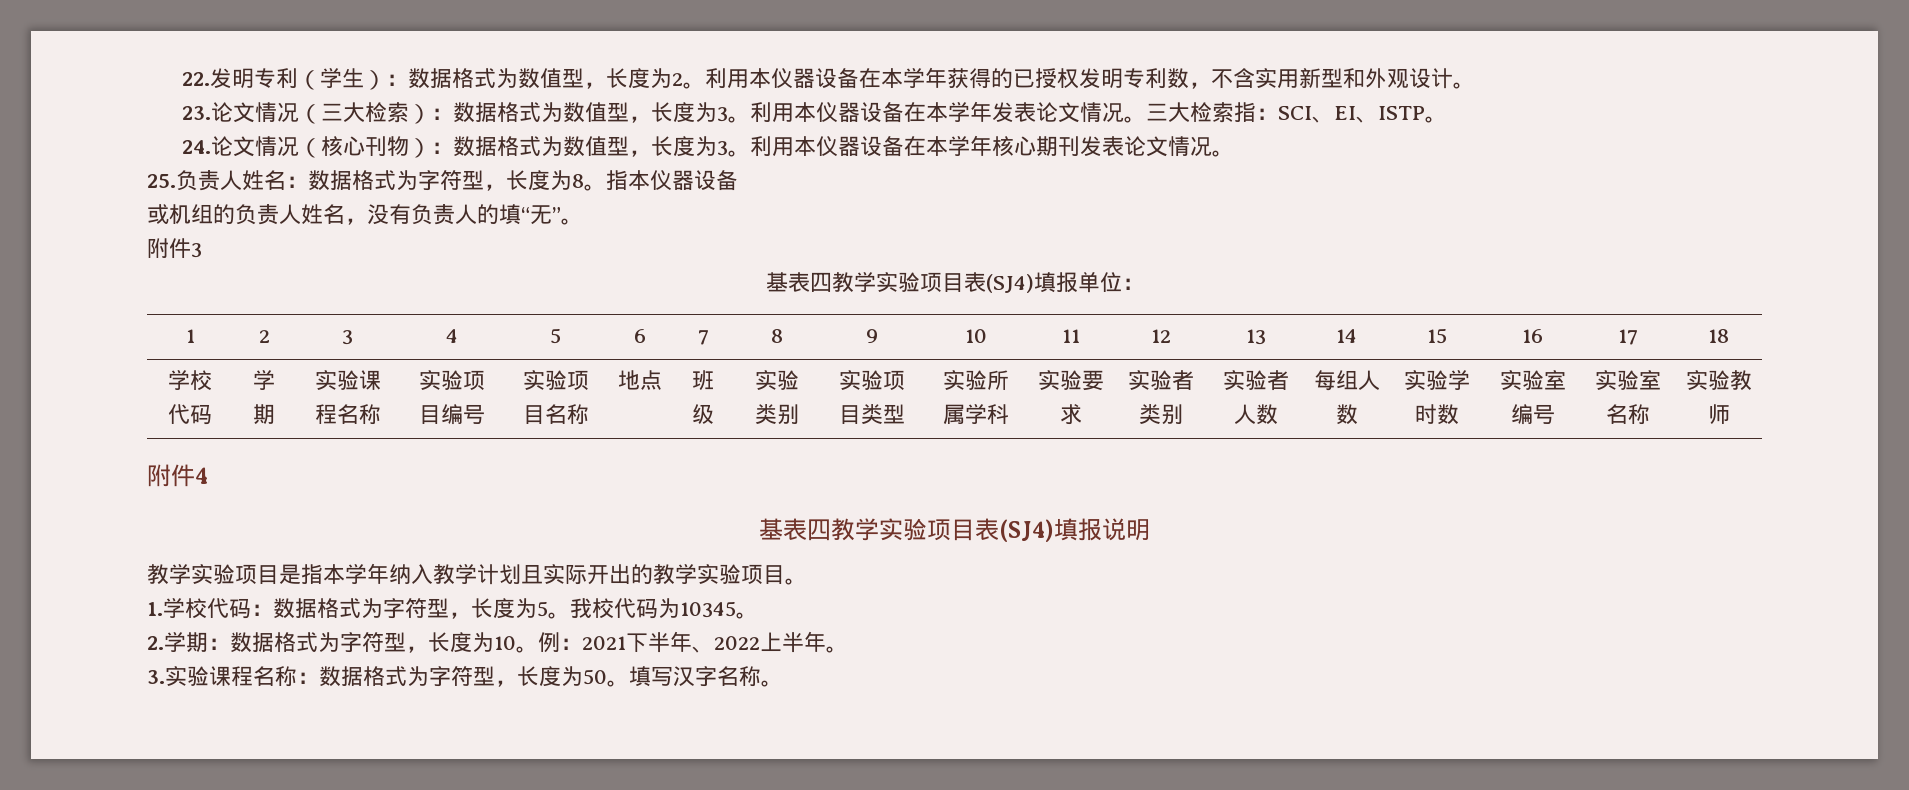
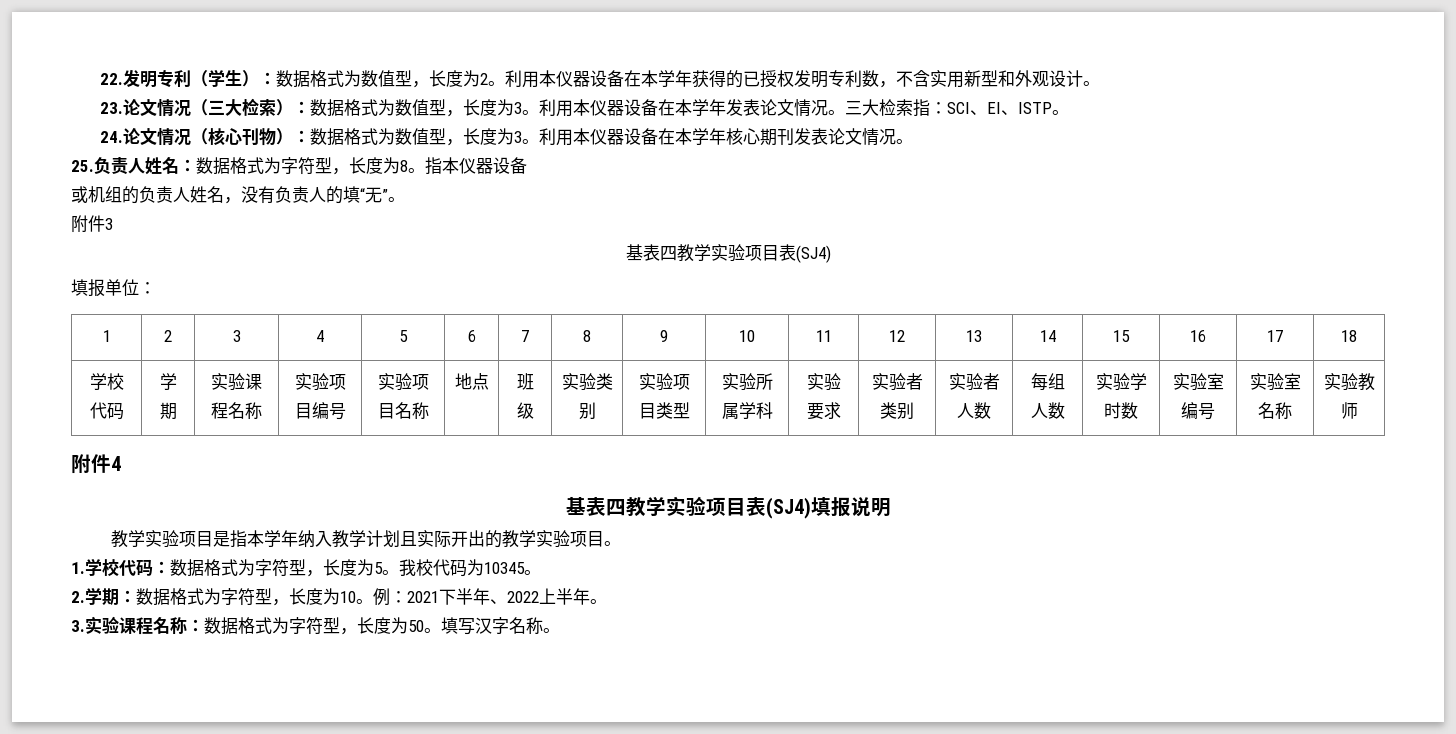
(1034, 283) none -> (831, 254) //

